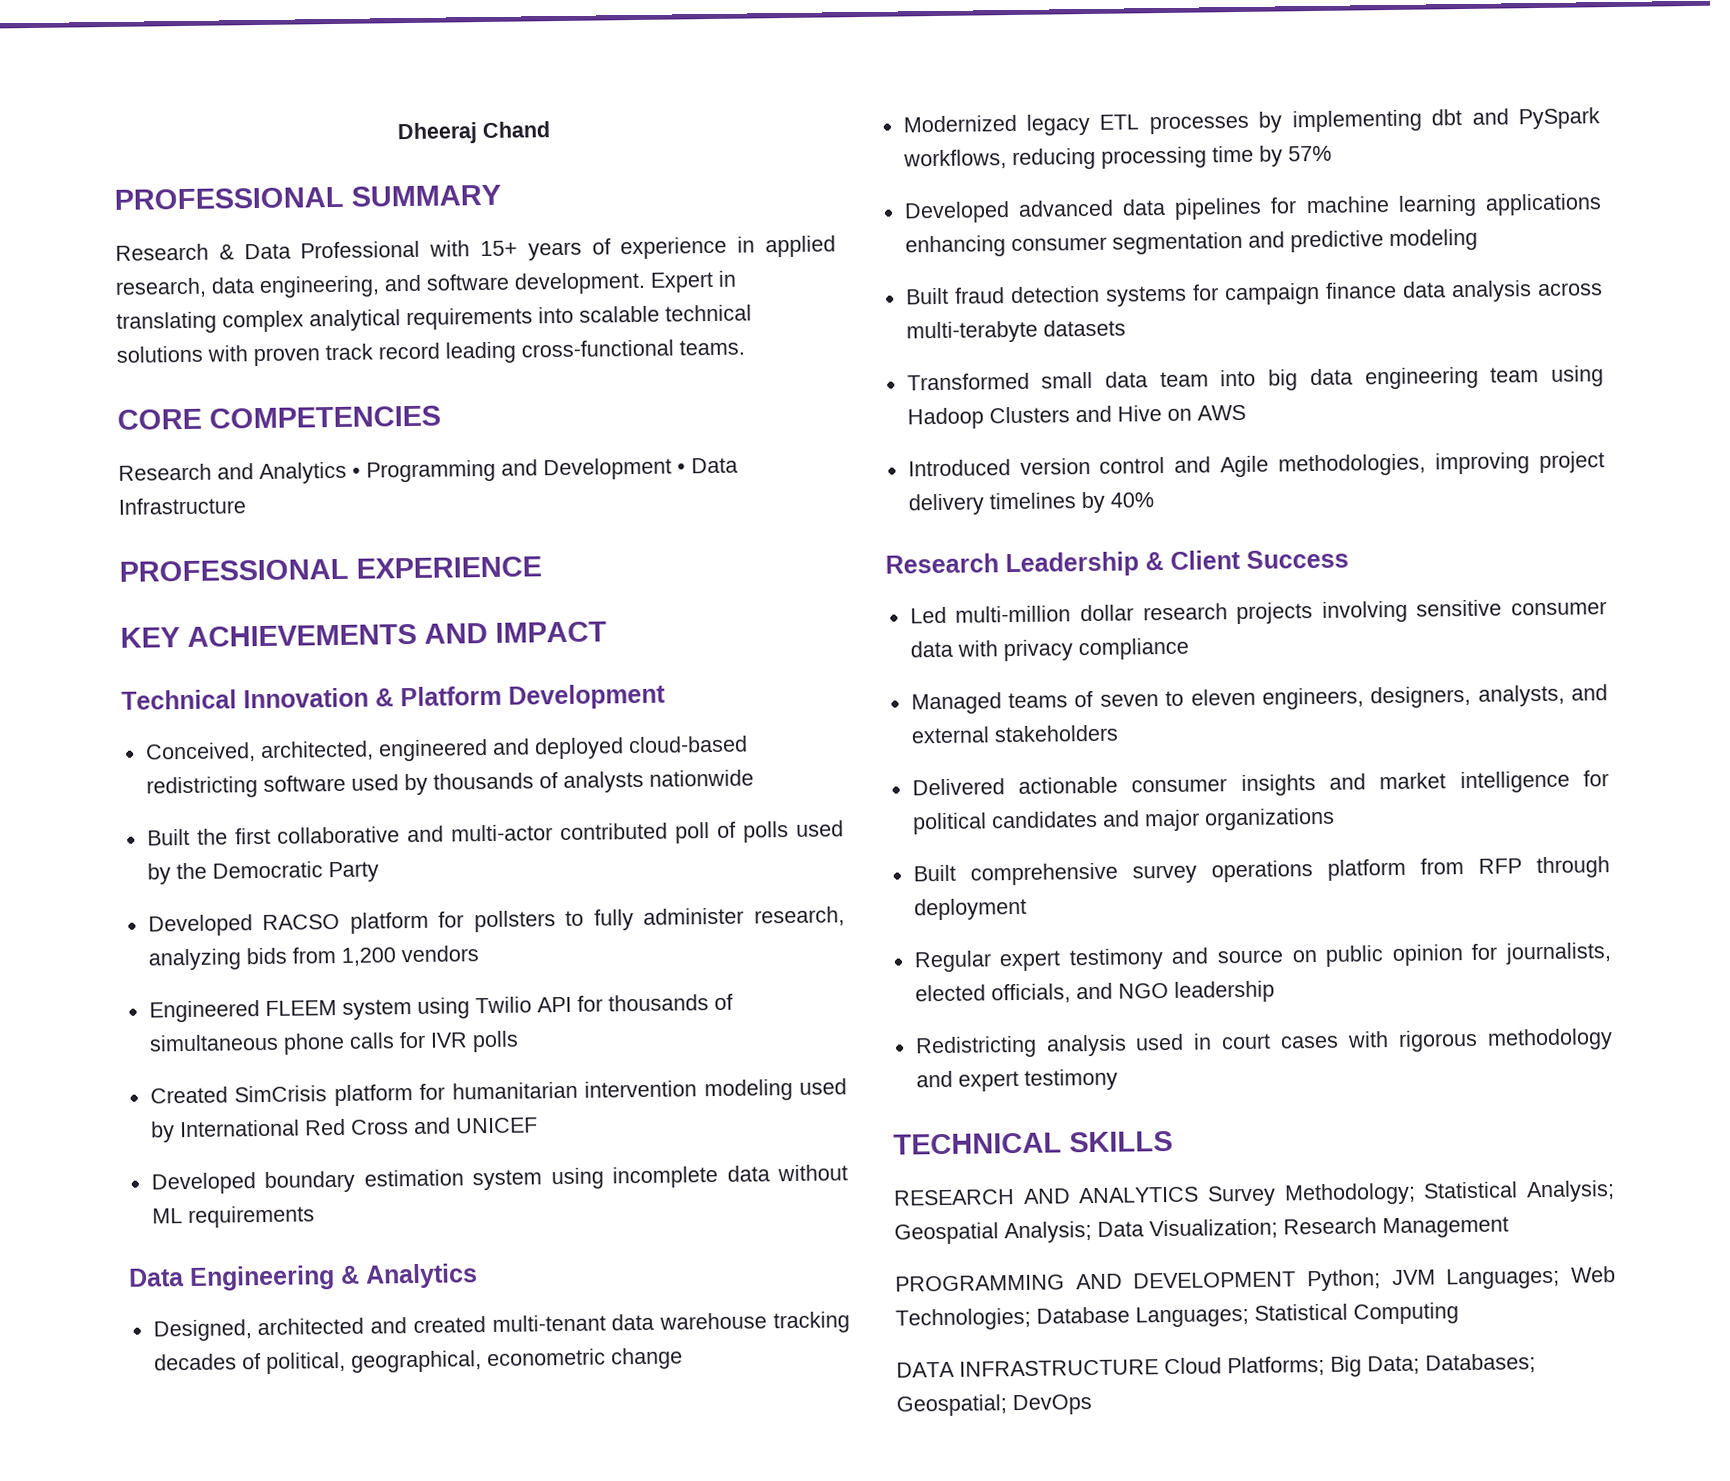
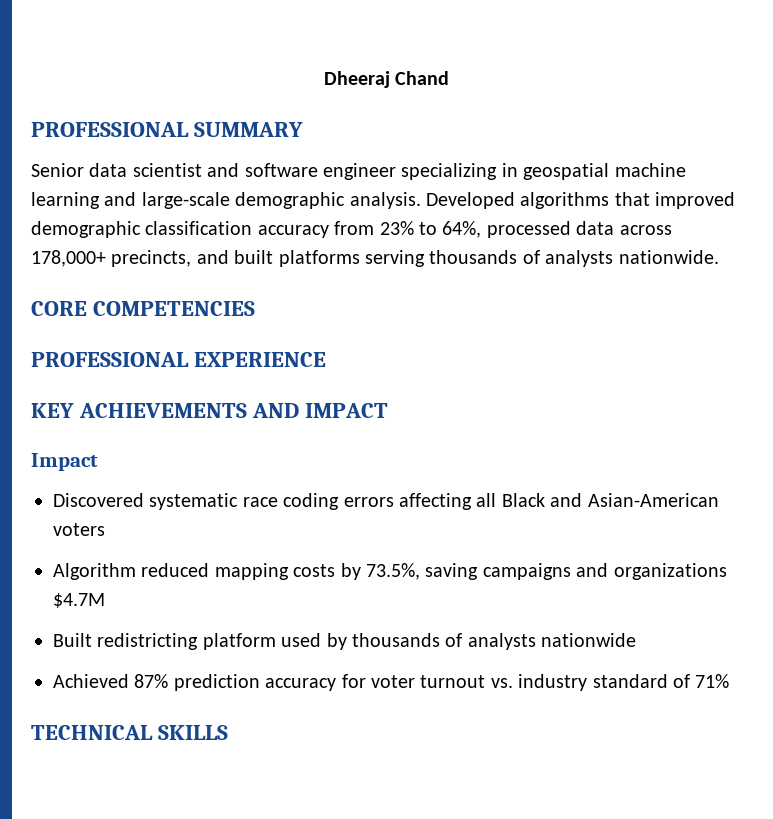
[115,235,836,261] [115,270,736,298] [116,304,752,334] [116,339,745,367] [117,405,441,430] [118,457,738,485] [118,497,246,515] Research & Data Professional with 15+ years of experience in applied research, data engineering, and software development. Expert in translating complex analytical requirements into scalable technical solutions with proven track record leading cross-functional teams. // CORE COMPETENCIES // Research and Analytics • Programming and Development • Data Infrastructure -> [31,163,686,180] [31,192,736,209] [31,221,672,238] [31,250,719,267] [31,301,256,316] Senior data scientist and software engineer specializing in geospatial machine learning and large-scale demographic analysis. Developed algorithms that improved demographic classification accuracy from 23% to 64%, processed data across 178,000+ precincts, and built platforms serving thousands of analysts nationwide. // CORE COMPETENCIES
[121,683,666,710] [144,735,748,763] [145,774,346,799] Technical Innovation & Platform Development // Conceived, architected, engineered and deployed cloud-based redistricting software -> [31,453,98,471] [53,493,719,510] [53,523,105,536] [53,563,727,580] [53,593,105,608] [53,633,276,650] Impact // Discovered systematic race coding errors affecting all Black and Asian-American voters // Algorithm reduced mapping costs by 73.5%, saving campaigns and organizations $4.7M // Built redistricting platform
[146,820,844,846] [146,861,379,885] [147,906,845,937] [147,945,479,971] [148,993,733,1023] [148,1030,519,1055] [149,1078,847,1107] [149,1117,538,1143] [150,1164,848,1195] [151,1205,315,1229] [128,1263,478,1291] [152,1311,851,1342] [153,1347,683,1375] [902,107,1600,136] [902,145,1332,171] [903,193,1602,224] [904,228,1478,258] [905,280,1603,307] [905,319,1126,344] [906,365,1604,391] [906,404,1246,430] [907,451,1605,478] [907,491,1154,516] [885,549,1349,578] [909,599,1607,625] [909,637,1189,662] [910,684,1608,715] [910,724,1119,744] [911,770,1609,797] [911,807,1335,835] [912,856,1610,886] [913,897,1027,921] [913,942,1612,973] [914,980,1275,1004] [914,1028,1613,1059] [915,1068,1118,1092] [893,1130,1173,1155] [893,1180,1615,1207] [894,1216,1509,1245] [895,1266,1616,1292] [895,1302,1459,1331] [896,1353,1536,1378] [896,1394,1092,1417] Built the first collaborative and multi-actor contributed poll of polls used by the Democratic Party // Developed RACSO platform for pollsters to fully administer research, analyzing bids from 1,200 vendors // Engineered FLEEM system using Twilio API for thousands of simultaneous phone calls for IVR polls // Created SimCrisis platform for humanitarian intervention modeling used by International Red Cross and UNICEF // Developed boundary estimation system using incomplete data without ML requirements // Data Engineering & Analytics // Designed, architected and created multi-tenant data warehouse tracking decades of political, geographical, econometric change // Modernized legacy ETL processes by implementing dbt and PySpark workflows, reducing processing time by 57% // Developed advanced data pipelines for machine learning applications enhancing consumer segmentation and predictive modeling // Built fraud detection systems for campaign finance data analysis across multi-terabyte datasets // Transformed small data team into big data engineering team using Hadoop Clusters and Hive on AWS // Introduced version control and Agile methodologies, improving project delivery timelines by 40% // Research Leadership & Client Success // Led multi-million dollar research projects involving sensitive consumer data with privacy compliance // Managed teams of seven to eleven engineers, designers, analysts, and external stakeholders // Delivered actionable consumer insights and market intelligence for political candidates and major organizations // Built comprehensive survey operations platform from RFP through deployment // Regular expert testimony and source on public opinion for journalists, elected officials, and NGO leadership // Redistricting analysis used in court cases with rigorous methodology and expert testimony // TECHNICAL SKILLS // RESEARCH AND ANALYTICS Survey Methodology; Statistical Analysis; Geospatial Analysis; Data Visualization; Research Management // PROGRAMMING AND DEVELOPMENT Python; JVM Languages; Web Technologies; Database Languages; Statistical Computing // DATA INFRASTRUCTURE Cloud Platforms; Big Data; Databases; Geospatial; DevOps -> [53,674,730,691] [31,725,229,740] Achieved 87% prediction accuracy for voter turnout vs. industry standard of 71% // TECHNICAL SKILLS

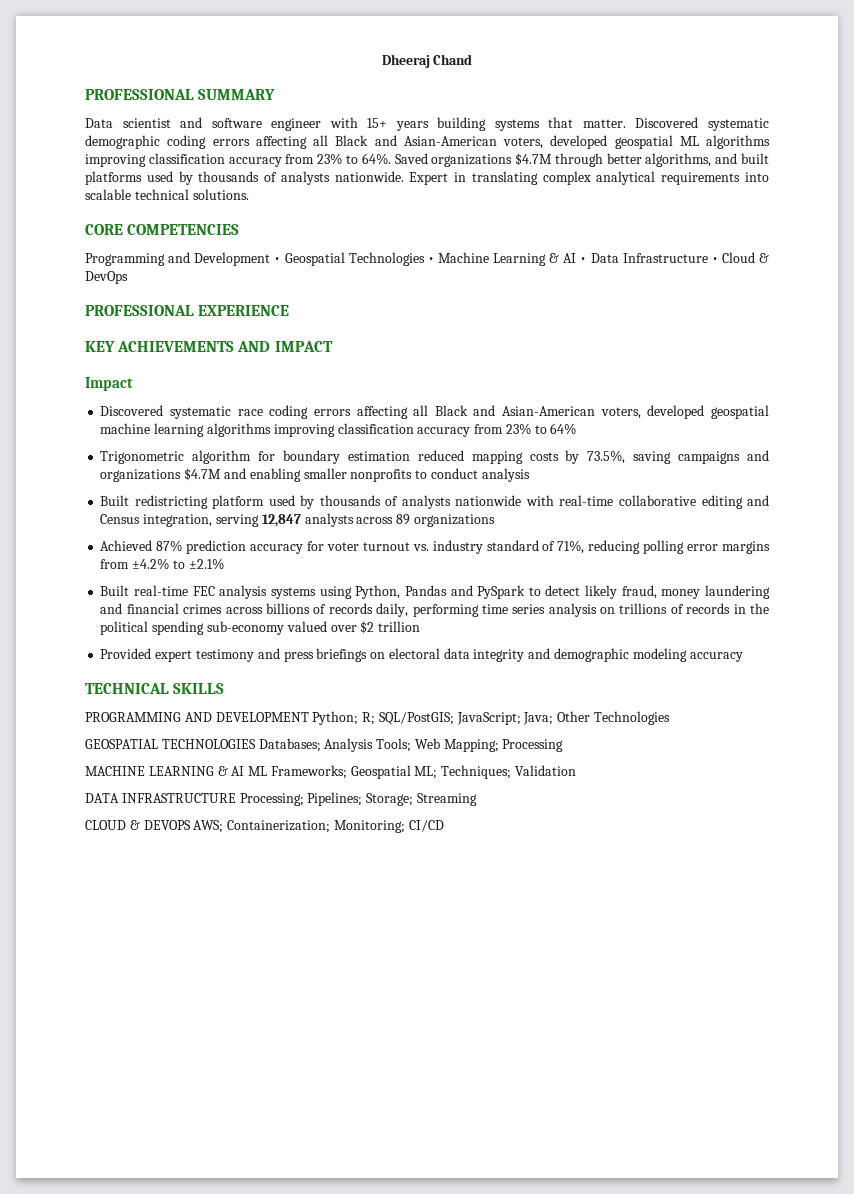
[31,163,128,177] Senior data -> [85,118,113,128] Data
[401,163,686,180] [31,192,736,209] [31,221,672,238] [31,250,192,267] specializing in geospatial machine learning and large-scale demographic analysis. Developed algorithms that improved demographic classification accuracy from 23% to 64%, processed data across 178,000+ precincts, -> [329,117,770,131] [85,135,770,149] [85,153,712,167] with 15+ years building systems that matter. Discovered systematic demographic coding errors affecting all Black and Asian-American voters, developed geospatial ML algorithms improving classification accuracy from 23% to 64%. Saved organizations $4.7M through better algorithms,
[365,250,425,267] serving -> [146,171,193,185] used by
[31,301,256,316] // CORE COMPETENCIES -> [409,171,769,185] [85,189,249,200] [85,224,240,235] [85,252,769,266] [85,271,128,284] Expert in translating complex analytical requirements into scalable technical solutions. // CORE COMPETENCIES // Programming and Development • Geospatial Technologies • Machine Learning & AI • Data Infrastructure • Cloud & DevOps
[53,523,105,536] [53,563,136,580] voters // Algorithm -> [600,405,769,419] [100,423,577,437] [100,450,410,464] voters, developed geospatial machine learning algorithms improving classification accuracy from 23% to 64% // Trigonometric algorithm for boundary estimation
(105, 600) none -> [223,468,530,482] and enabling smaller nonprofits to conduct analysis
(637, 640) none -> [525,495,769,509] [100,513,495,527] with real-time collaborative editing and Census integration, serving 12,847 analysts across 89 organizations
[695,674,730,688] [31,725,229,740] 71% // TECHNICAL SKILLS -> [557,540,770,554] [100,558,224,570] [100,585,770,599] [100,603,769,617] [100,621,421,635] [100,648,743,662] [85,683,225,694] [85,711,671,725] [85,738,564,752] [85,765,577,779] [85,792,477,806] [85,820,444,833] 71%, reducing polling error margins from ±4.2% to ±2.1% // Built real-time FEC analysis systems using Python, Pandas and PySpark to detect likely fraud, money laundering and financial crimes across billions of records daily, performing time series analysis on trillions of records in the political spending sub-economy valued over $2 trillion // Provided expert testimony and press briefings on electoral data integrity and demographic modeling accuracy // TECHNICAL SKILLS // PROGRAMMING AND DEVELOPMENT Python; R; SQL/PostGIS; JavaScript; Java; Other Technologies // GEOSPATIAL TECHNOLOGIES Databases; Analysis Tools; Web Mapping; Processing // MACHINE LEARNING & AI ML Frameworks; Geospatial ML; Techniques; Validation // DATA INFRASTRUCTURE Processing; Pipelines; Storage; Streaming // CLOUD & DEVOPS AWS; Containerization; Monitoring; CI/CD

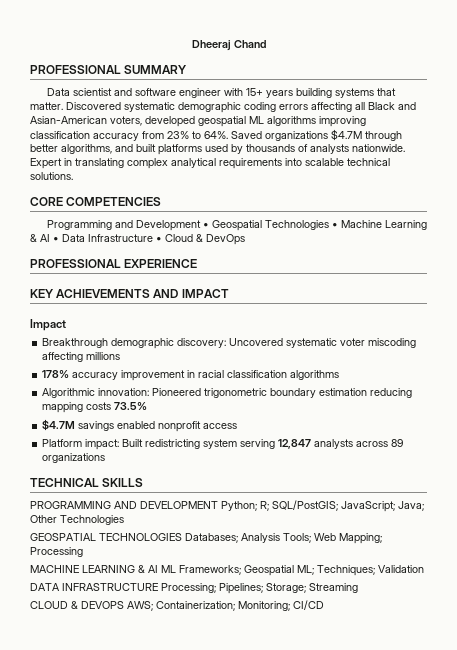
[100,405,769,419] [100,423,577,437] [100,450,276,464] Discovered systematic race coding errors affecting all Black and Asian-American voters, developed geospatial machine learning algorithms improving classification accuracy from 23% to 64% // Trigonometric algorithm for -> [42,338,417,349] [42,352,121,362] [42,370,340,381] [42,388,268,398] Breakthrough demographic discovery: Uncovered systematic voter miscoding affecting millions // 178% accuracy improvement in racial classification algorithms // Algorithmic innovation: Pioneered trigonometric
[417,450,464,461] reduced -> [370,388,413,398] reducing
[565,450,769,464] [100,468,530,482] [100,495,769,509] [100,514,213,527] by 73.5%, saving campaigns and organizations $4.7M and enabling smaller nonprofits to conduct analysis // Built redistricting platform used by thousands of analysts nationwide with real-time collaborative editing and Census integration, -> [114,402,148,410] [42,419,238,432] [42,439,238,450] 73.5% // $4.7M savings enabled nonprofit access // Platform impact: Built redistricting system
[100,540,770,554] [100,558,224,570] [100,585,770,599] [100,603,769,617] [100,621,421,635] [100,648,743,662] // Achieved 87% prediction accuracy for voter turnout vs. industry standard of 71%, reducing polling error margins from ±4.2% to ±2.1% // Built real-time FEC analysis systems using Python, Pandas and PySpark to detect likely fraud, money laundering and financial crimes across billions of records daily, performing time series analysis on trillions of records in the political spending sub-economy valued over $2 trillion // Provided expert testimony and press briefings on electoral data integrity and demographic modeling accuracy -> (106, 458) none

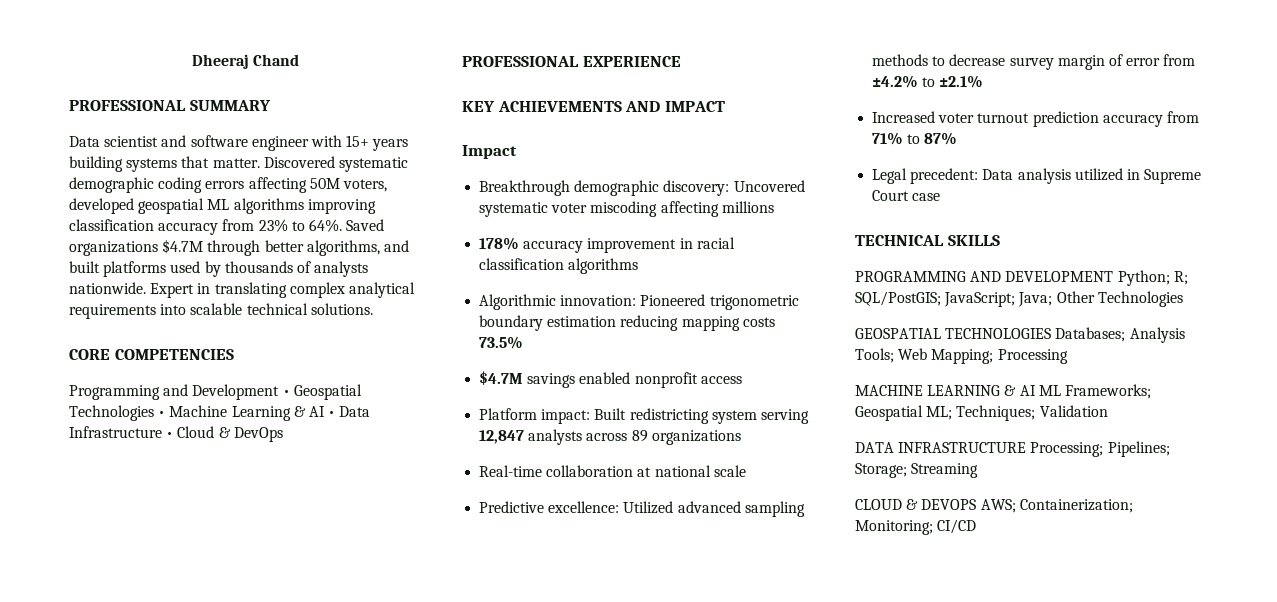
[355,102,416,110] [30,116,107,124] all Black and Asian-American -> [309,178,340,189] 50M
(106, 458) none -> [479,465,746,477] [479,501,805,517] [872,54,1196,70] [872,75,984,88] [872,111,1199,127] [872,132,958,145] [872,168,1202,184] [872,190,941,201] // Real-time collaboration at national scale // Predictive excellence: Utilized advanced sampling methods to decrease survey margin of error from ±4.2% to ±2.1% // Increased voter turnout prediction accuracy from 71% to 87% // Legal precedent: Data analysis utilized in Supreme Court case

